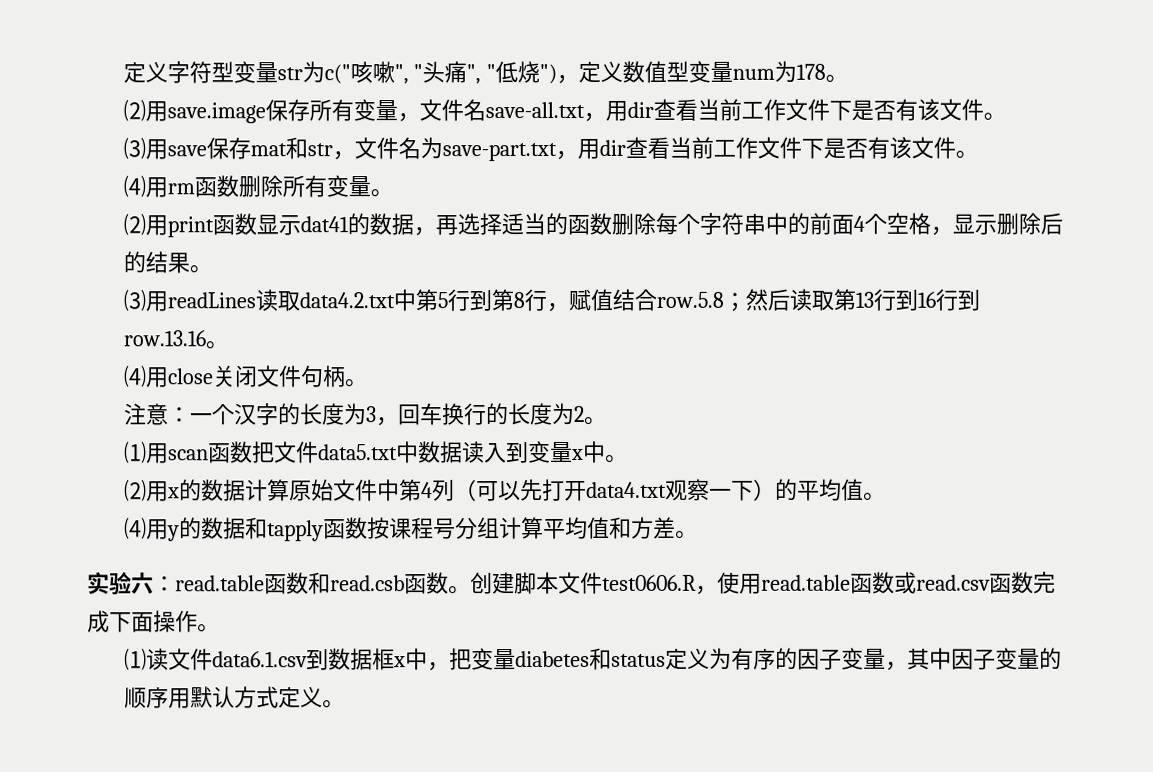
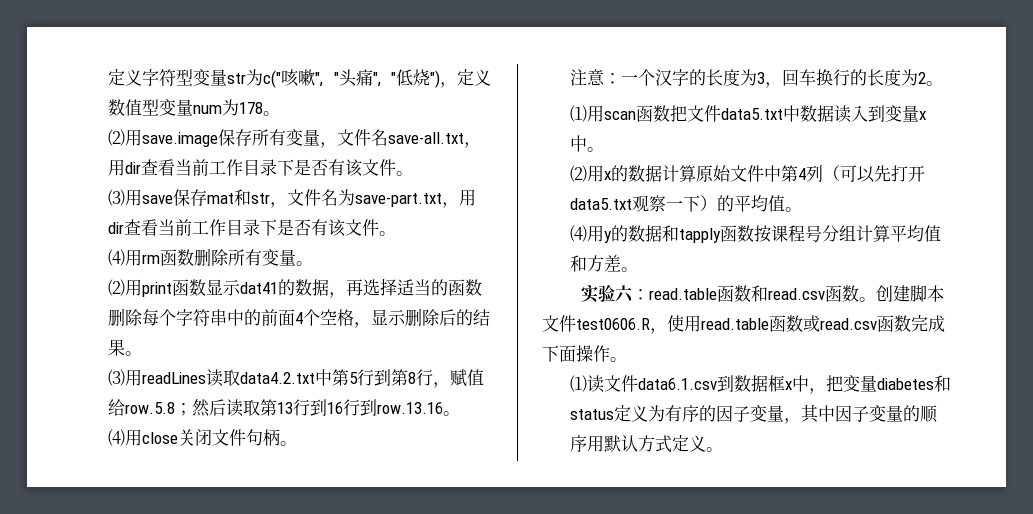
[784,98,830,121] 文件 -> [243,159,278,176] 目录
[756,136,802,159] 文件 -> [226,219,261,236] 目录
[611,288,657,311] 结合 -> [108,399,126,416] 给
[585,481,667,498] data4.txt -> [570,198,633,210] data5.txt
[330,575,405,592] read.csb -> [767,288,825,300] read.csv

